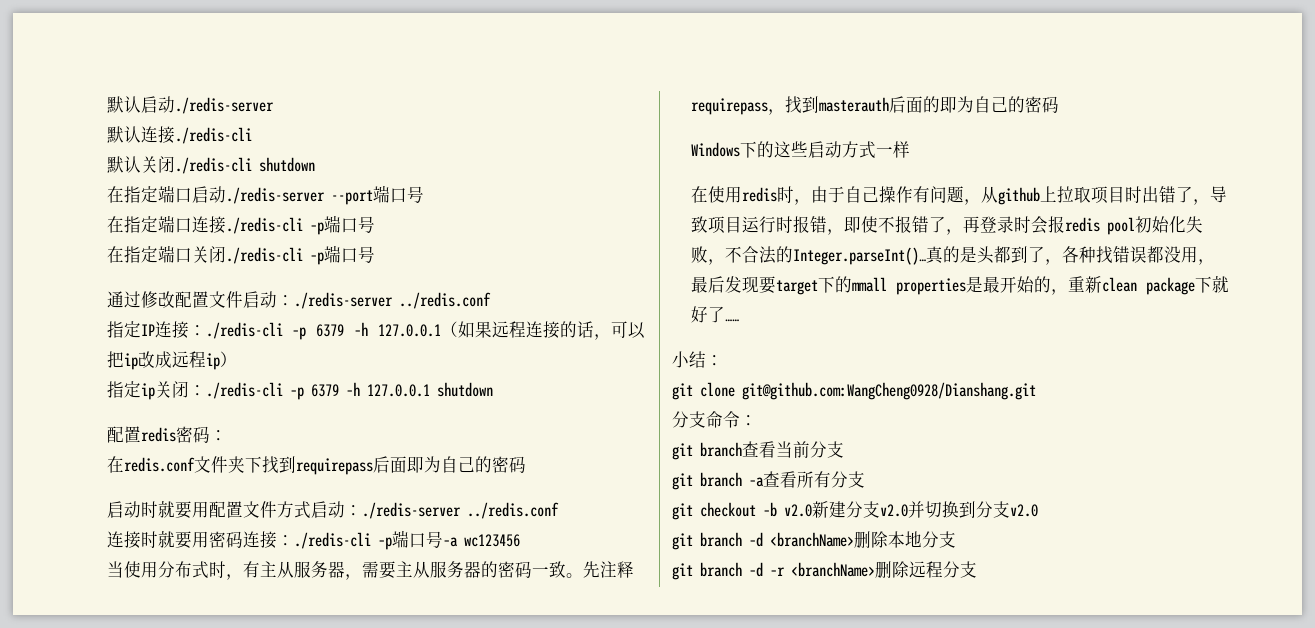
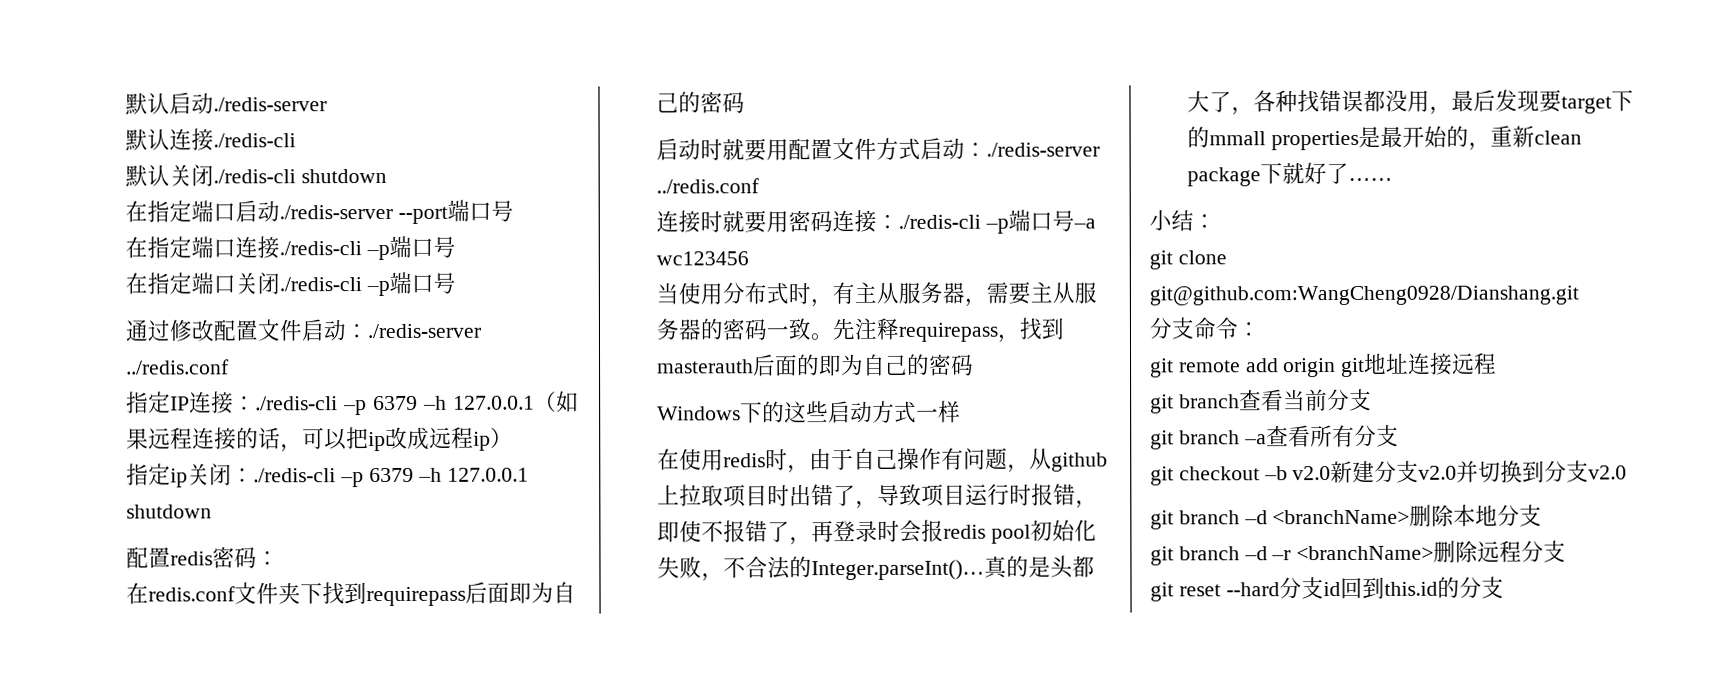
[1010,246,1028,263] 到 -> [1187,90,1211,113] 大
(757, 420) none -> [1150,352,1498,378] // git remote add origin git地址连接远程
(977, 569) none -> [1150,576,1504,602] // git reset --hard分支id回到this.id的分支

